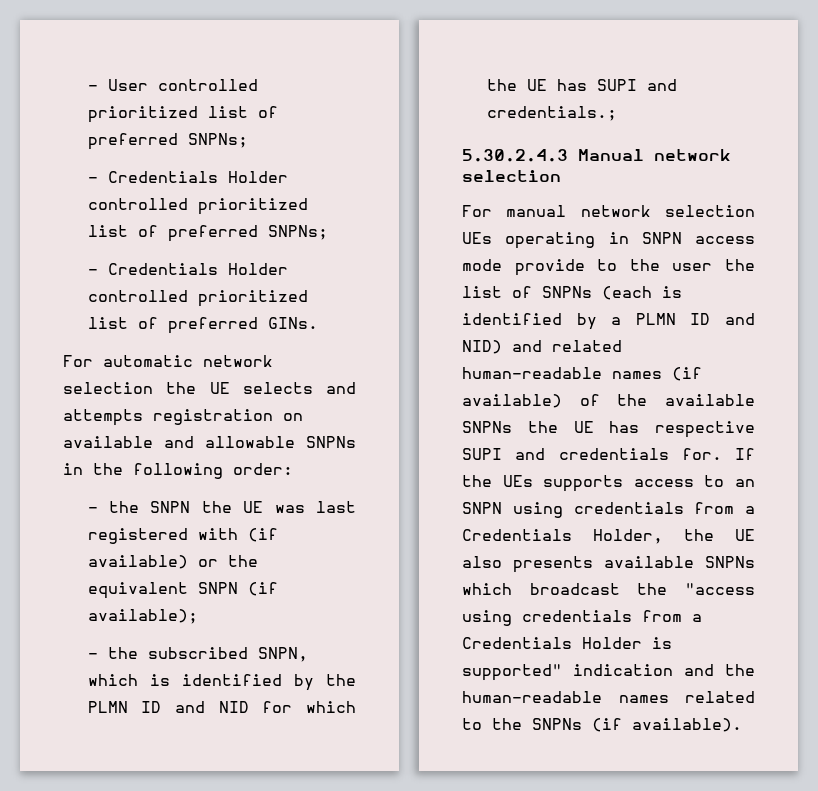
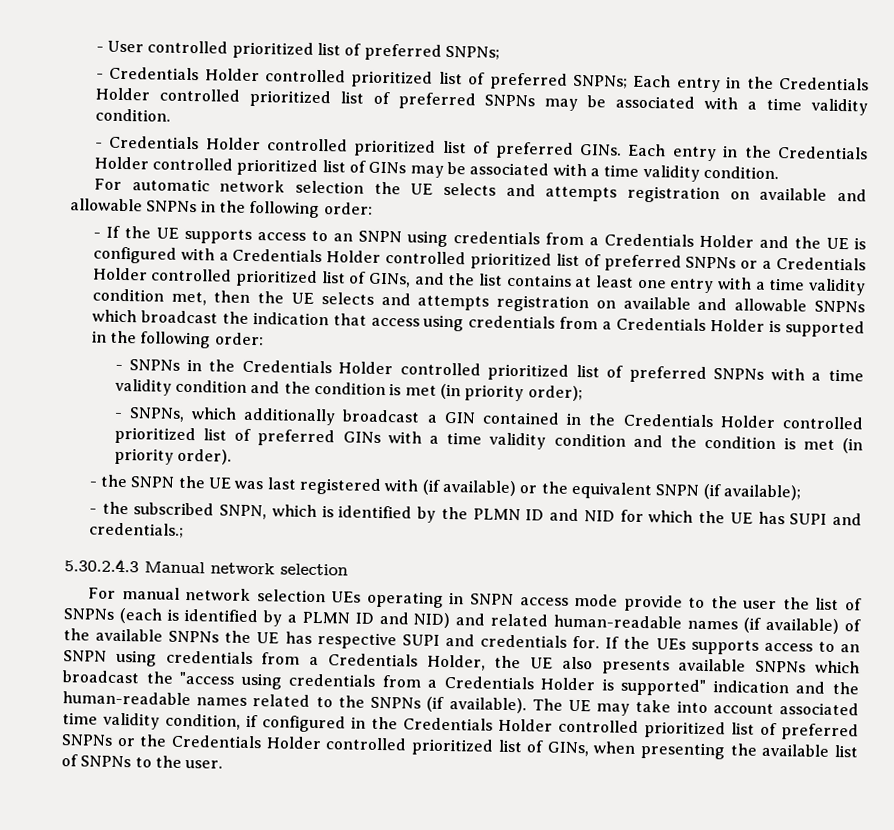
(328, 232) none -> [633,74,869,93] [94,87,869,116] [94,108,171,122] Each entry in the Credentials Holder controlled prioritized list of preferred SNPNs may be associated with a time validity condition.
(318, 323) none -> [628,143,868,162] [93,156,779,182] Each entry in the Credentials Holder controlled prioritized list of GINs may be associated with a time validity condition.
(293, 469) none -> [92,225,867,250] [92,246,866,272] [92,267,866,296] [91,288,865,313] [91,309,866,338] [91,330,264,349] [114,358,865,383] [114,378,583,402] [113,407,864,430] [113,426,864,454] [113,447,232,465] // - If the UE supports access to an SNPN using credentials from a Credentials Holder and the UE is configured with a Credentials Holder controlled prioritized list of preferred SNPNs or a Credentials Holder controlled prioritized list of GINs, and the list contains at least one entry with a time validity condition met, then the UE selects and attempts registration on available and allowable SNPNs which broadcast the indication that access using credentials from a Credentials Holder is supported in the following order: // - SNPNs in the Credentials Holder controlled prioritized list of preferred SNPNs with a time validity condition and the condition is met (in priority order); // - SNPNs, which additionally broadcast a GIN contained in the Credentials Holder controlled prioritized list of preferred GINs with a time validity condition and the condition is met (in priority order).
(742, 725) none -> [531,698,859,716] [62,712,859,741] [61,734,858,760] [61,754,224,769] The UE may take into account associated time validity condition, if configured in the Credentials Holder controlled prioritized list of preferred SNPNs or the Credentials Holder controlled prioritized list of GINs, when presenting the available list of SNPNs to the user.

